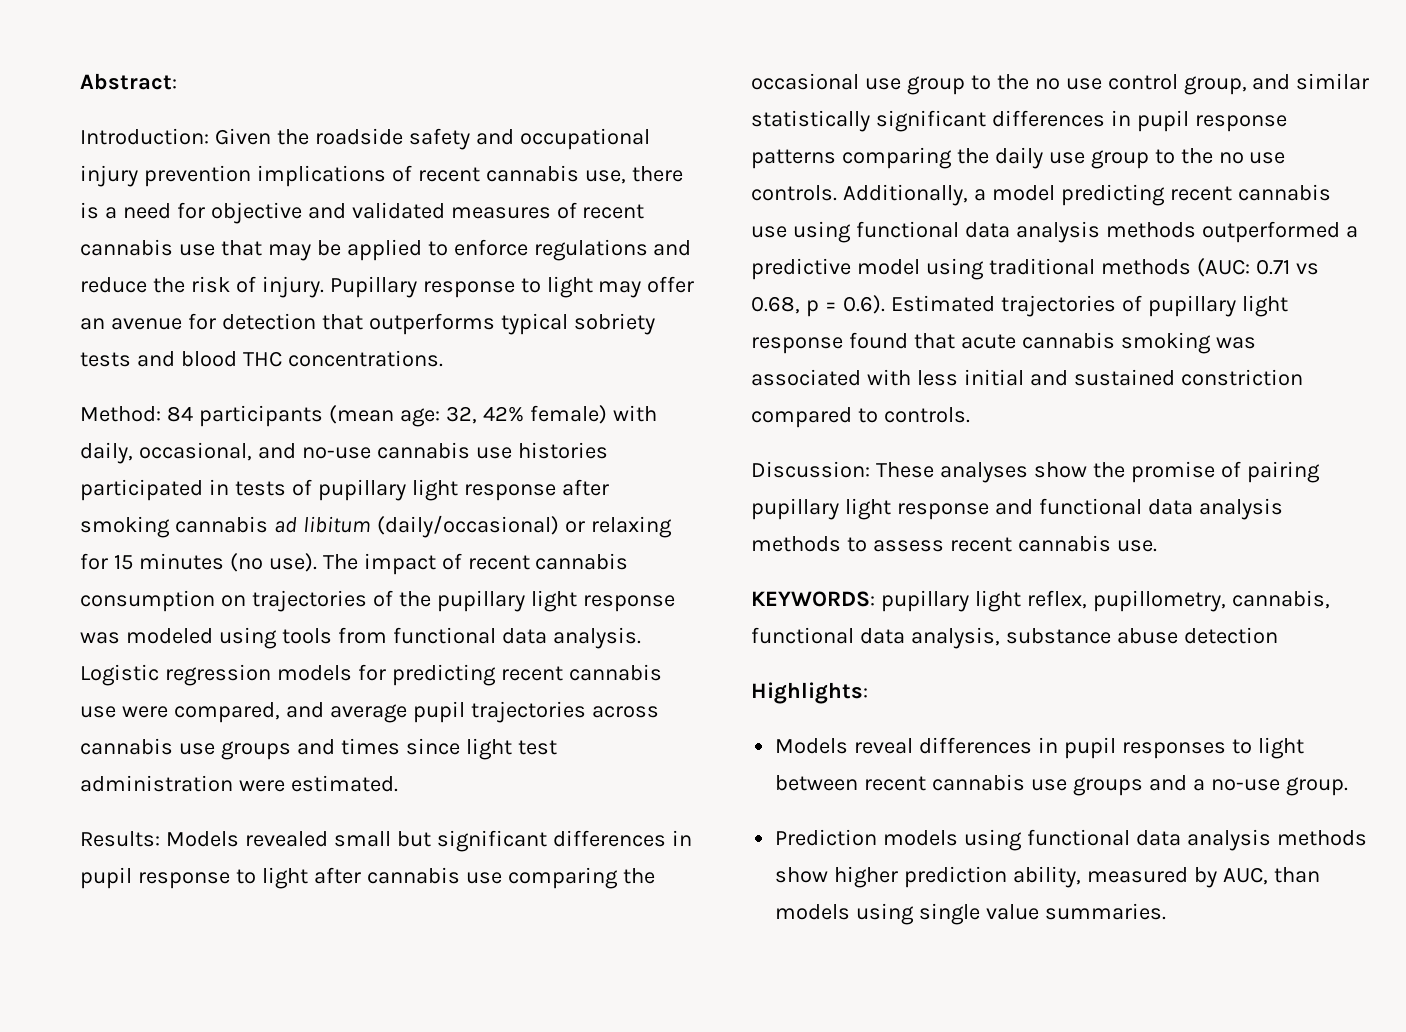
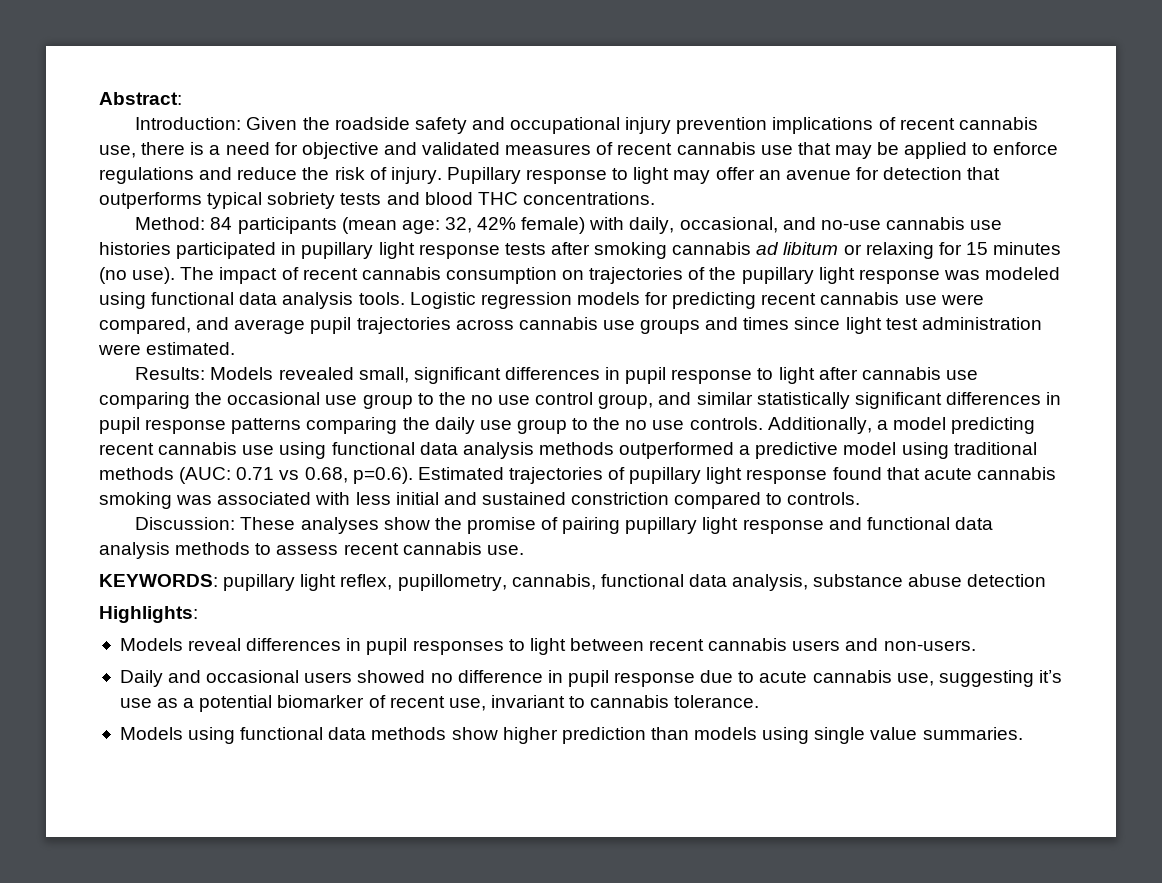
[234,479,556,501] tests of pupillary light response -> [301,242,546,259] pupillary light response tests
[376,515,559,538] (daily/occasional) -> (839, 248) none
[281,627,641,649] tools from functional data analysis. -> [151,292,405,309] functional data analysis tools.
[333,831,431,847] small but -> [358,367,409,383] small,
[805,295,885,317] p = 0.6). -> [352,467,413,484] p=0.6).
[1031,775,1348,796] [775,829,1271,851] use groups and a no-use group. // Prediction models using functional data analysis -> [792,638,976,651] [119,670,1062,687] [119,695,760,712] [119,727,367,744] users and non-users. // Daily and occasional users showed no difference in pupil response due to acute cannabis use, suggesting it’s use as a potential biomarker of recent use, invariant to cannabis tolerance. // Models using functional data
[1013,866,1268,888] ability, measured by AUC, -> (646, 735) none

